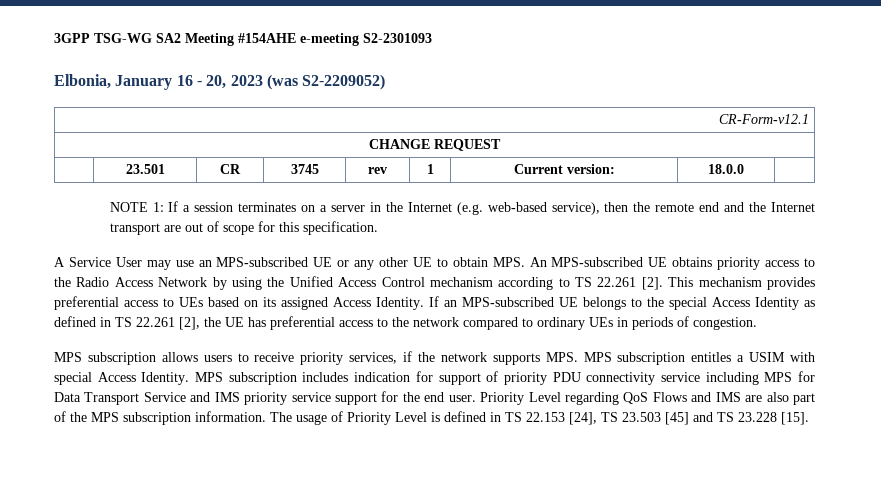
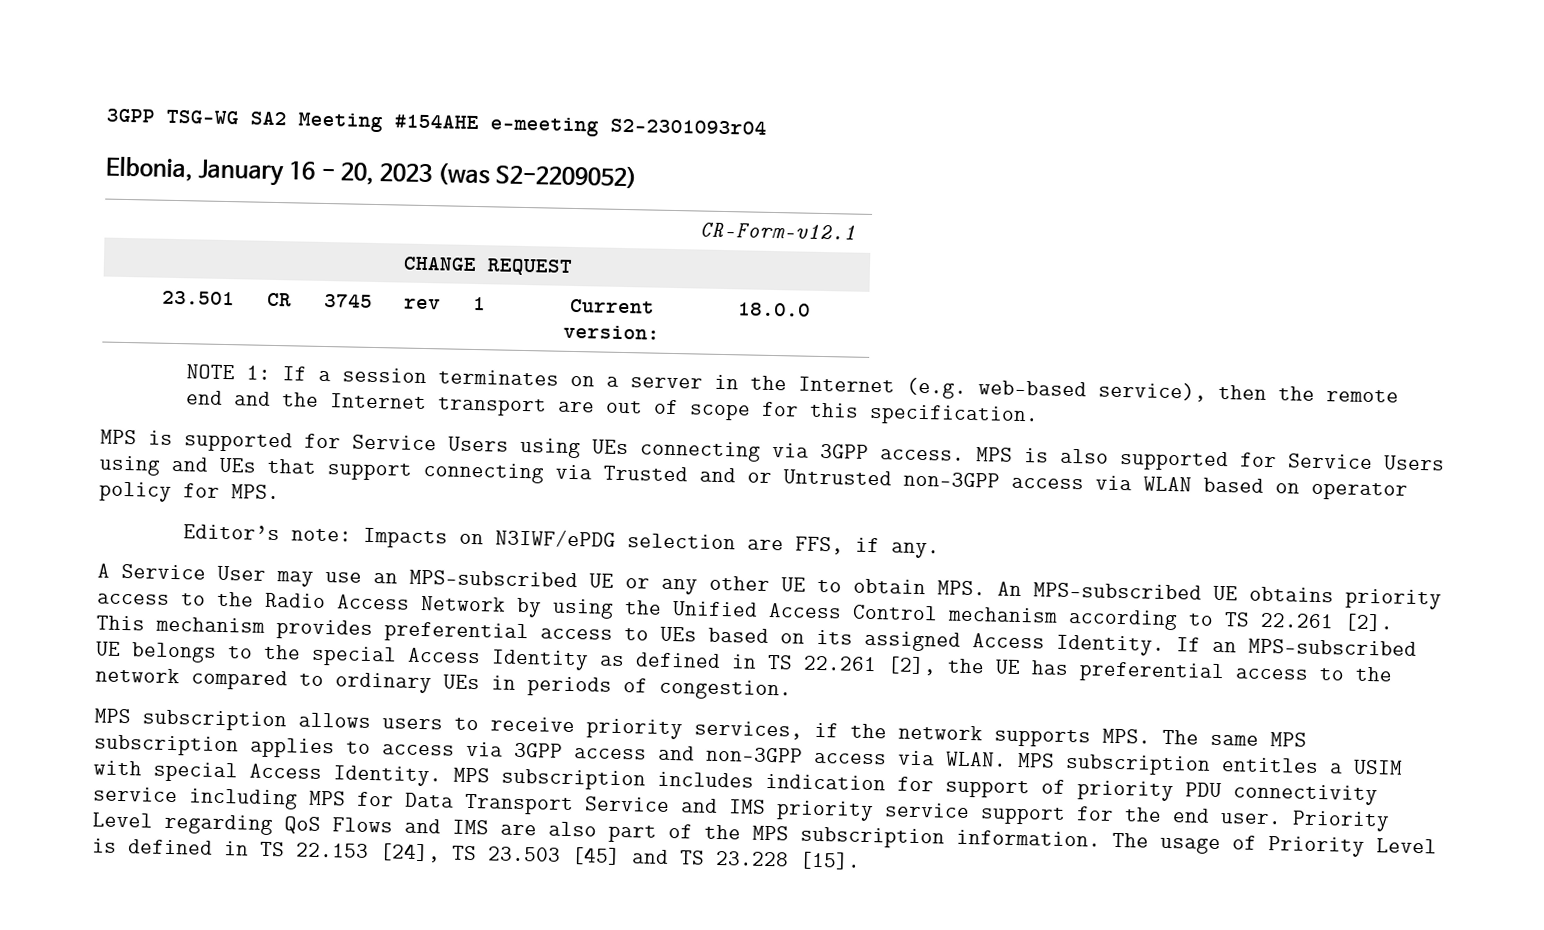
[363,33,432,43] S2-2301093 -> [610,117,767,135] S2-2301093r04
(378, 228) none -> [100,429,1445,472] [99,455,1408,501] [99,481,280,502] [182,524,940,559] // MPS is supported for Service Users using UEs connecting via 3GPP access. MPS is also supported for Service Users using and UEs that support connecting via Trusted and or Untrusted non-3GPP access via WLAN based on operator policy for MPS. // Editor’s note: Impacts on N3IWF/ePDG selection are FFS, if any.
(578, 357) none -> [1162,729,1307,747] [94,734,1007,768] The same MPS subscription applies to access via 3GPP access and non-3GPP access via WLAN.

